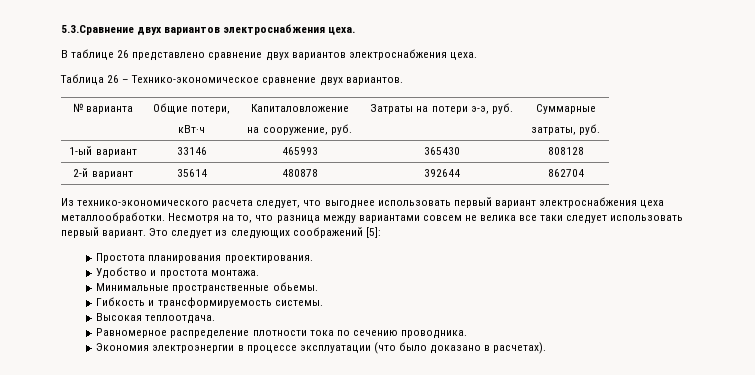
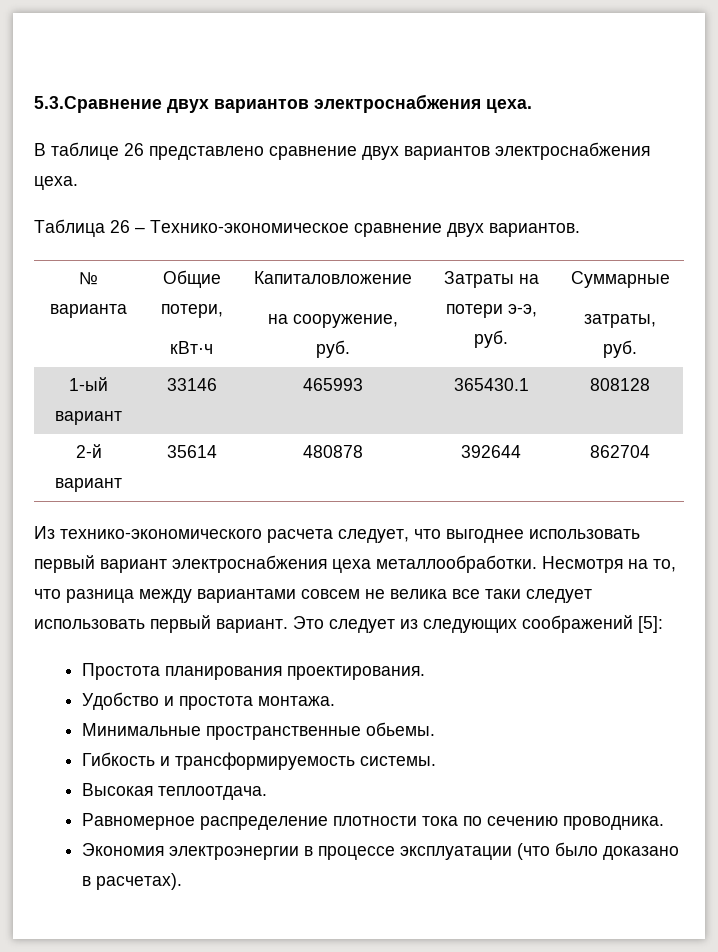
[423,147,460,155] 365430 -> [453,378,529,391] 365430.1

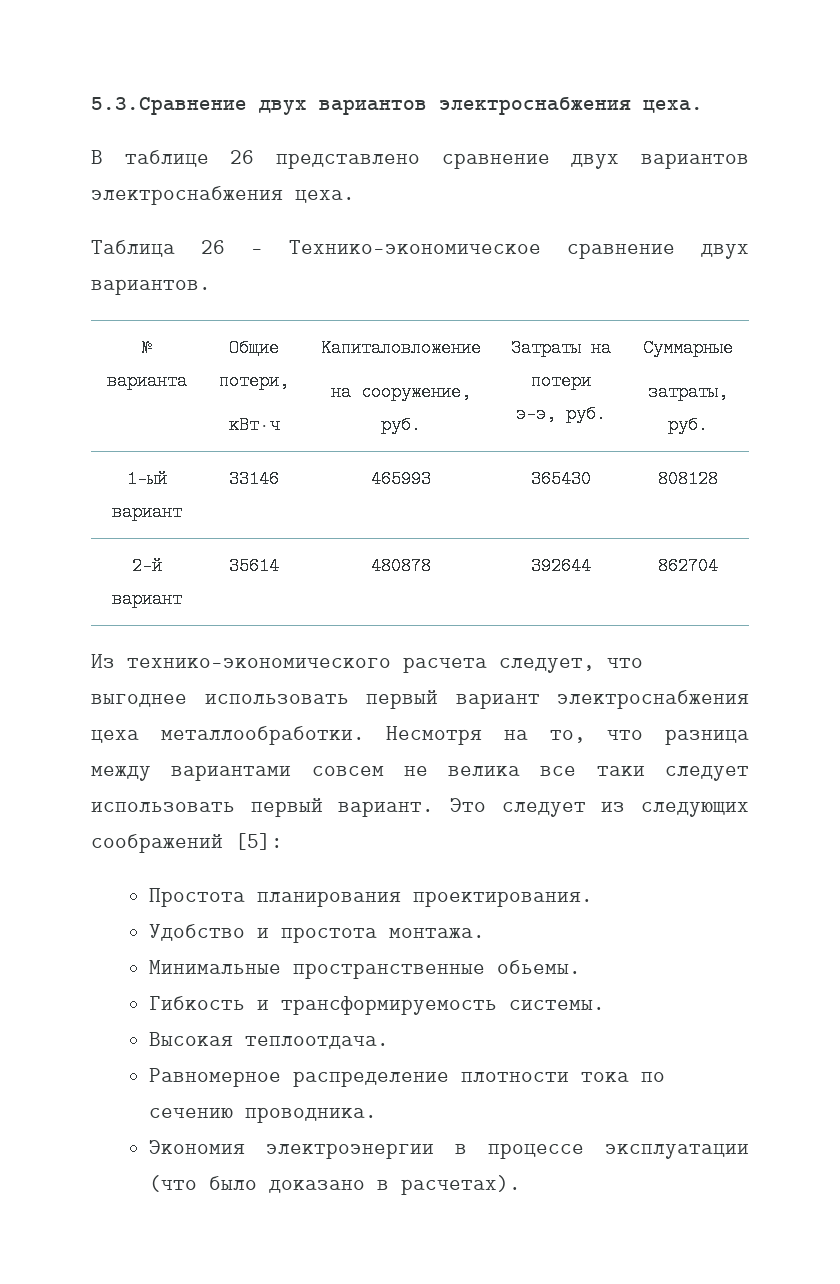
[453,378,529,391] 365430.1 -> [531,470,591,488] 365430

